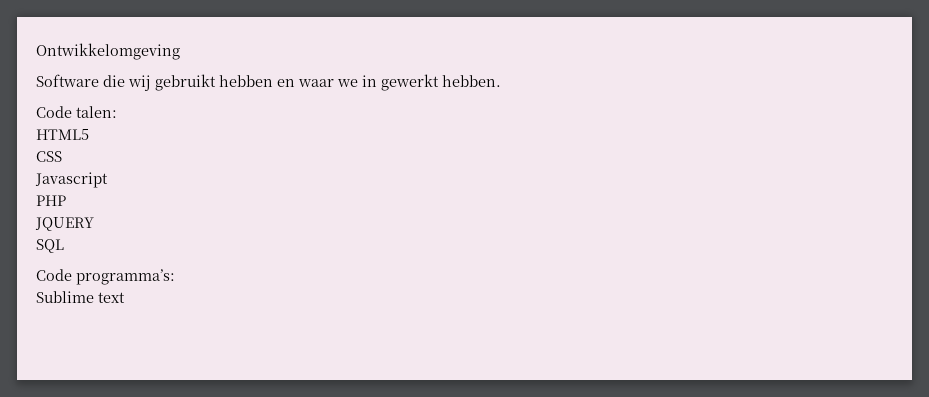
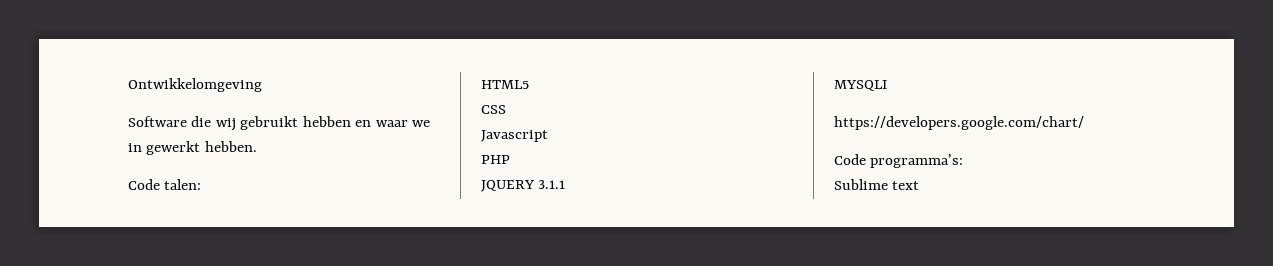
[36,239,64,253] // SQL -> [538,180,566,189] [834,80,887,91] [834,116,1084,130] 3.1.1 // MYSQLI // https://developers.google.com/chart/

